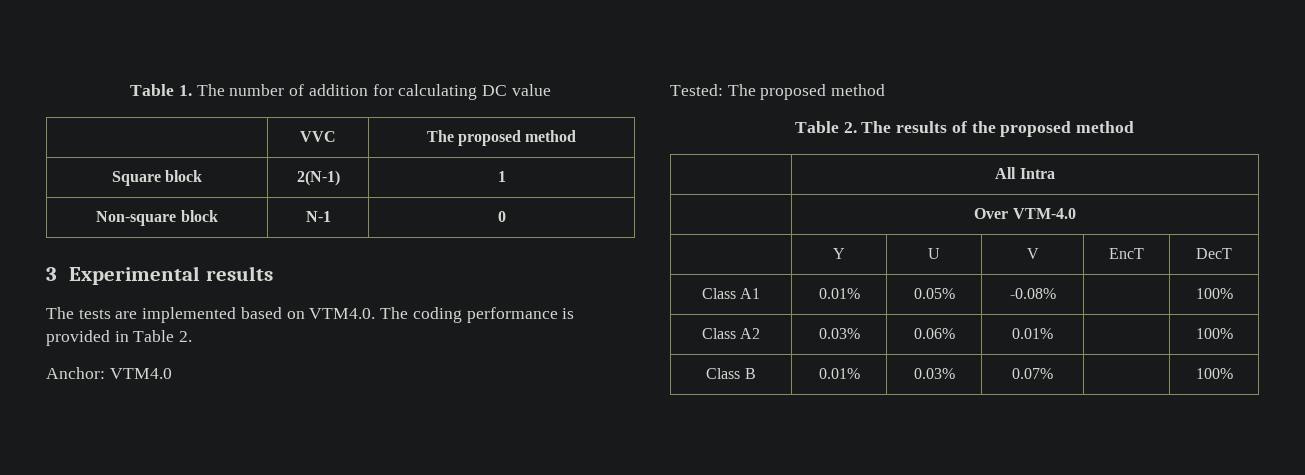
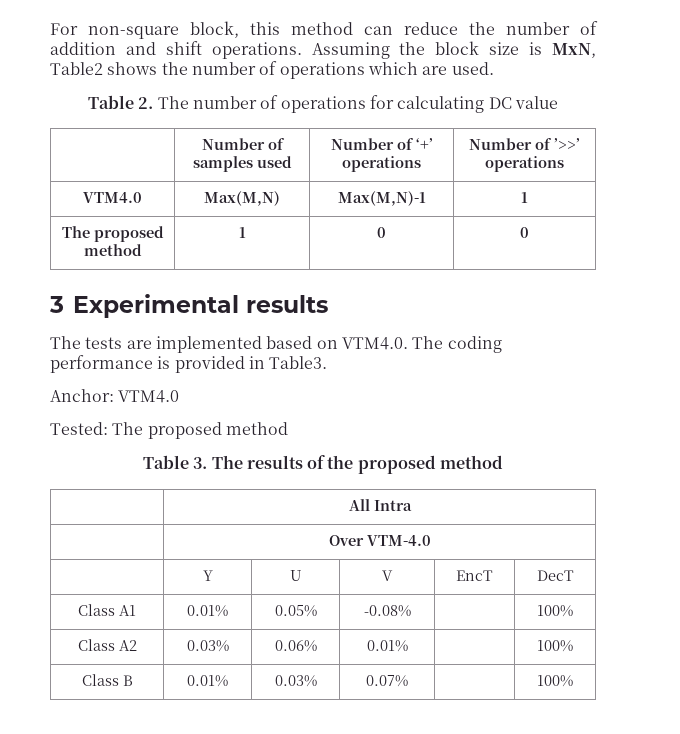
[130,84,192,96] Table 1. -> [50,21,598,39] [50,41,597,59] [50,61,494,79] [88,95,154,109] For non-square block, this method can reduce the number of addition and shift operations. Assuming the block size is MxN, Table2 shows the number of operations which are used. // Table 2.
[308,84,368,96] addition -> [280,96,366,113] operations
[300,131,336,142] [426,130,577,146] [111,170,203,186] [296,170,340,186] [497,171,506,182] [96,210,218,226] [305,211,331,222] VVC | The proposed method // Square block | 2(N-1) | 1 // Non-square block | N-1 -> [201,138,285,150] [192,156,292,172] [330,138,433,150] [342,156,421,172] [469,138,580,150] [485,156,564,172] [83,192,142,203] [204,191,280,206] [337,191,426,206] [521,192,528,203] [61,226,164,242] [83,244,142,256] [238,227,246,238] [377,227,386,238] Number of samples used | Number of ‘+’ operations | Number of ’>>’ operations // VTM4.0 | Max(M,N) | Max(M,N)-1 | 1 // The proposed method | 1 | 0
[133,330,193,342] Table 2. -> [269,356,328,369] Table3.
[843,122,857,133] 2. -> [193,457,208,469] 3.

